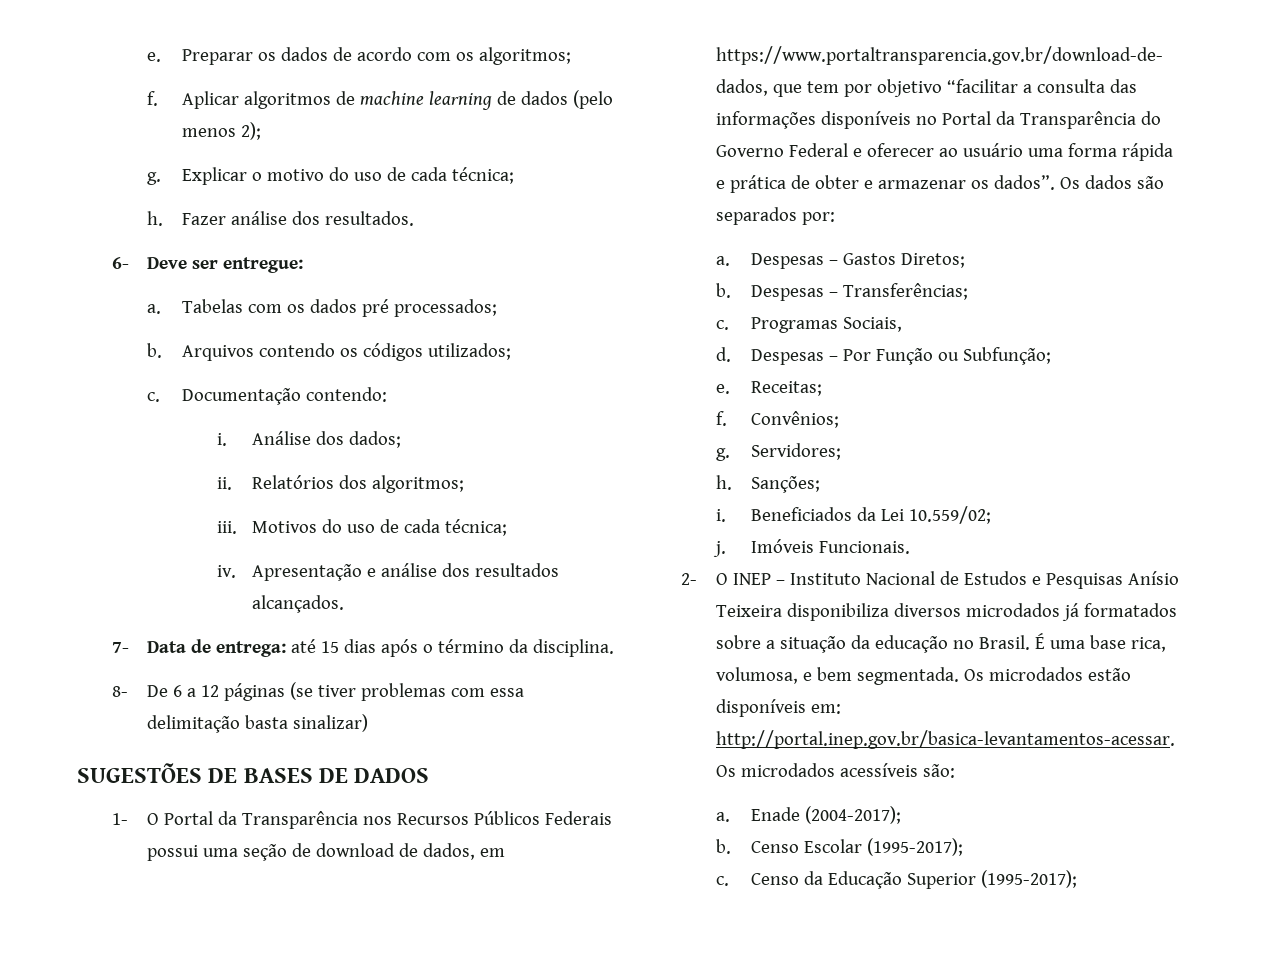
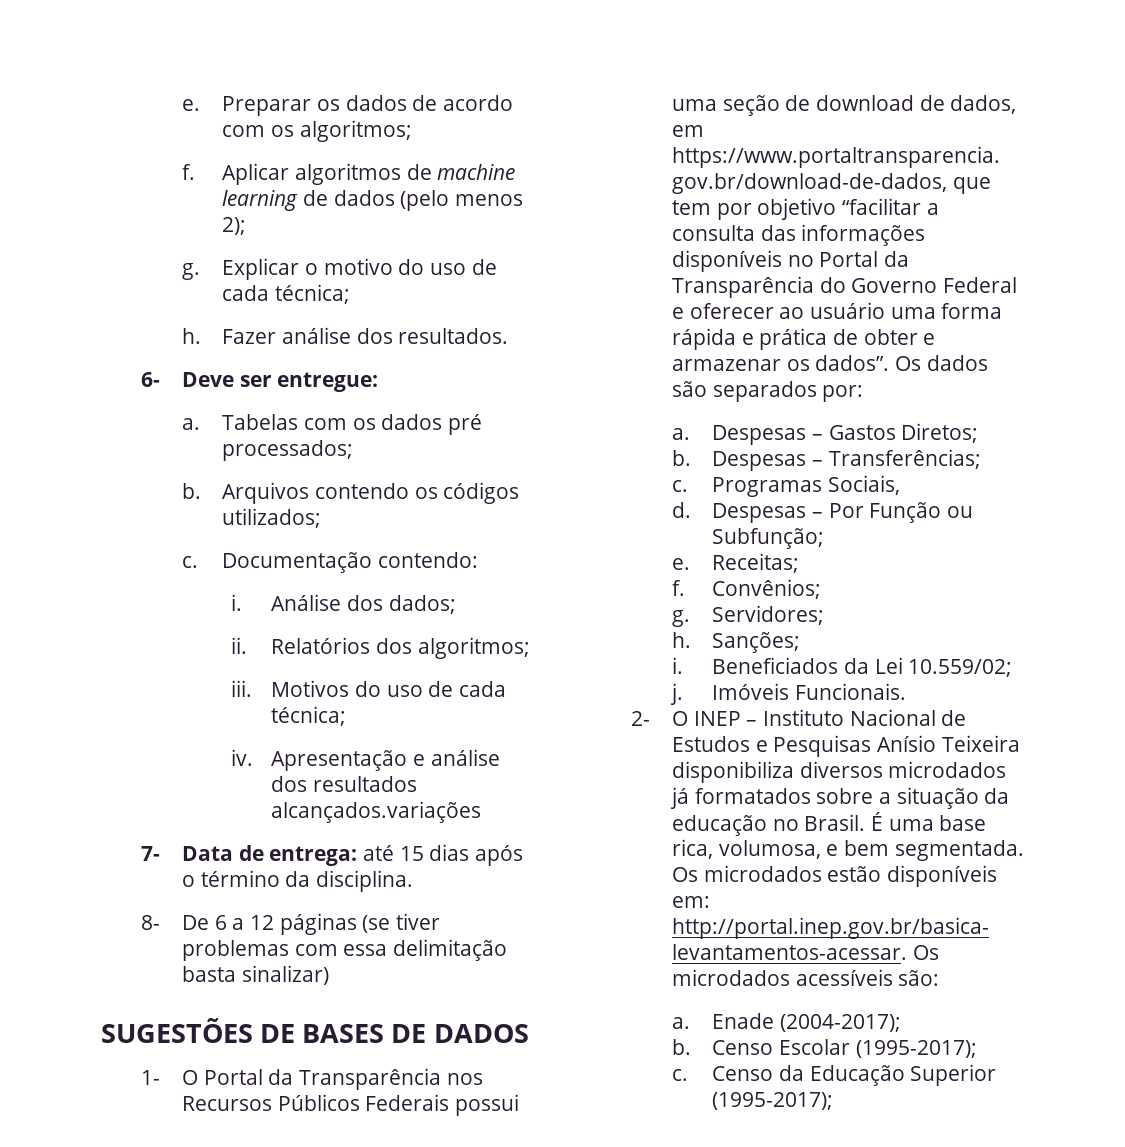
[252,595,345,613] alcançados. -> [271,801,482,823] alcançados.variações

